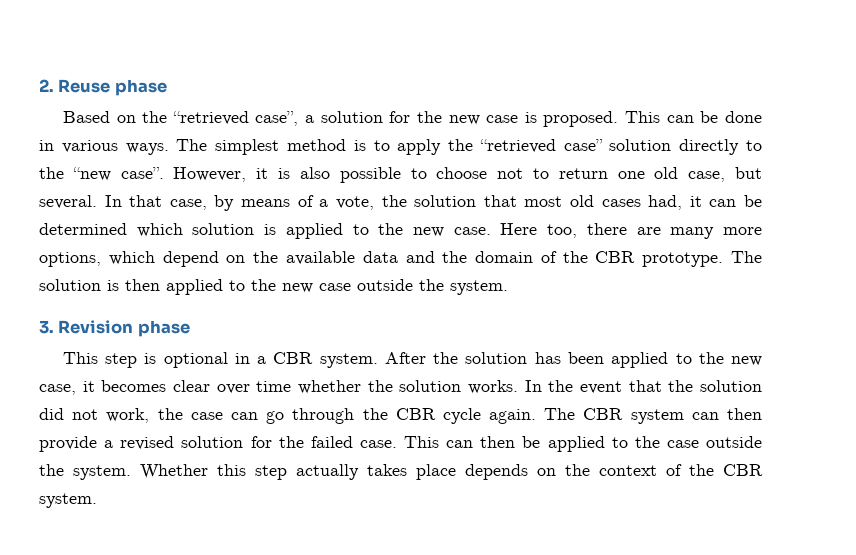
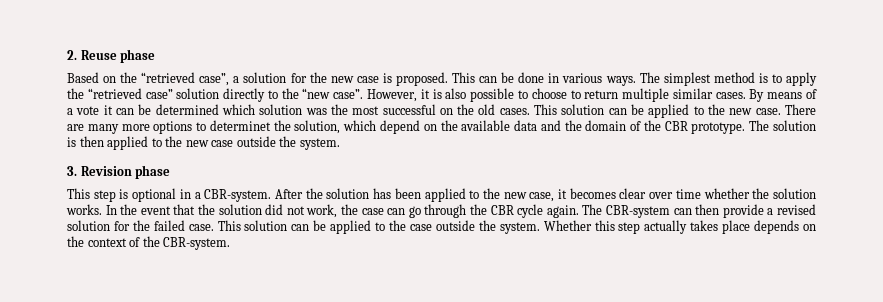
[497,168,524,179] not -> (567, 93) none
[617,167,762,182] [39,195,683,211] one old case, but several. In that case, by means of a vote, the solution that most old cases had, -> [622,88,817,102] [67,106,100,115] multiple similar cases. By means of a vote
[264,224,277,235] is -> [305,104,645,115] was the most successful on the old cases. This solution can be
[500,223,762,239] [39,252,101,267] Here too, there are many more options, -> [785,104,817,115] [67,120,341,134] There are many more options to determinet the solution,
[273,352,378,368] CBR system. -> [204,189,272,202] CBR-system.
[583,408,684,424] CBR system -> [606,205,671,218] CBR-system
[446,436,516,448] can then -> [244,220,310,231] solution can
[723,464,763,476] [39,493,97,508] CBR system. -> [163,237,231,250] CBR-system.

